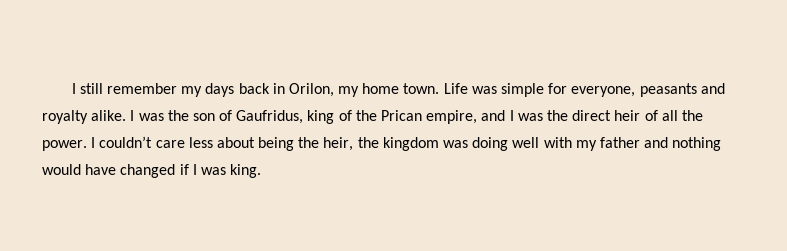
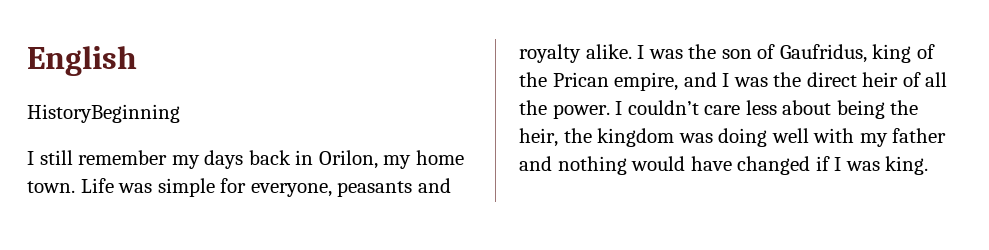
(71, 88) none -> [27,46,137,76] [27,104,180,123] English // HistoryBeginning //

